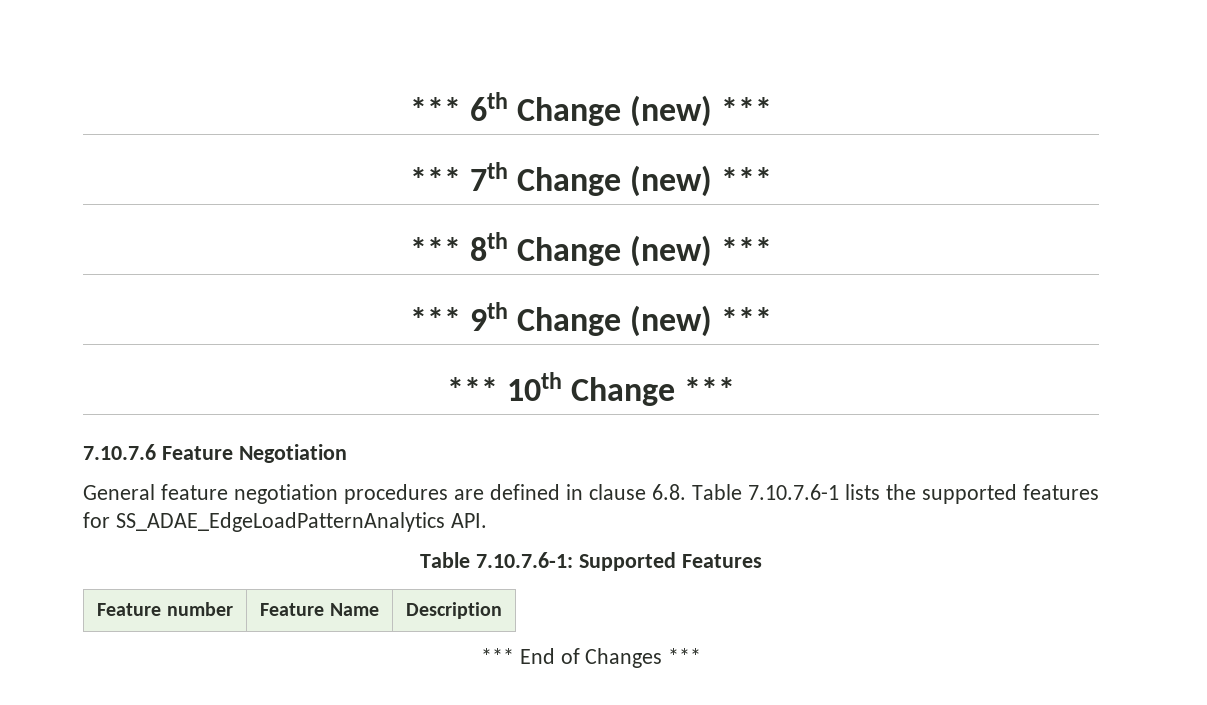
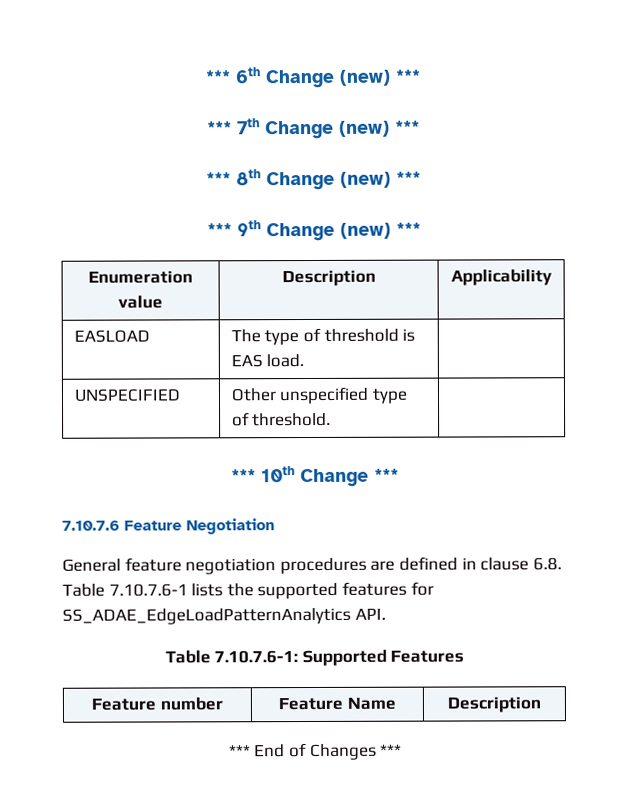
(773, 319) none -> [88,270,193,284] [118,295,163,309] [281,269,376,287] [450,269,552,286] [73,329,150,343] [230,327,416,346] [230,354,305,368] [73,388,181,402] [230,386,408,405] [231,412,332,427] // Enumeration value | Description | Applicability // EASLOAD | The type of threshold is EAS load. | // UNSPECIFIED | Other unspecified type of threshold. |

